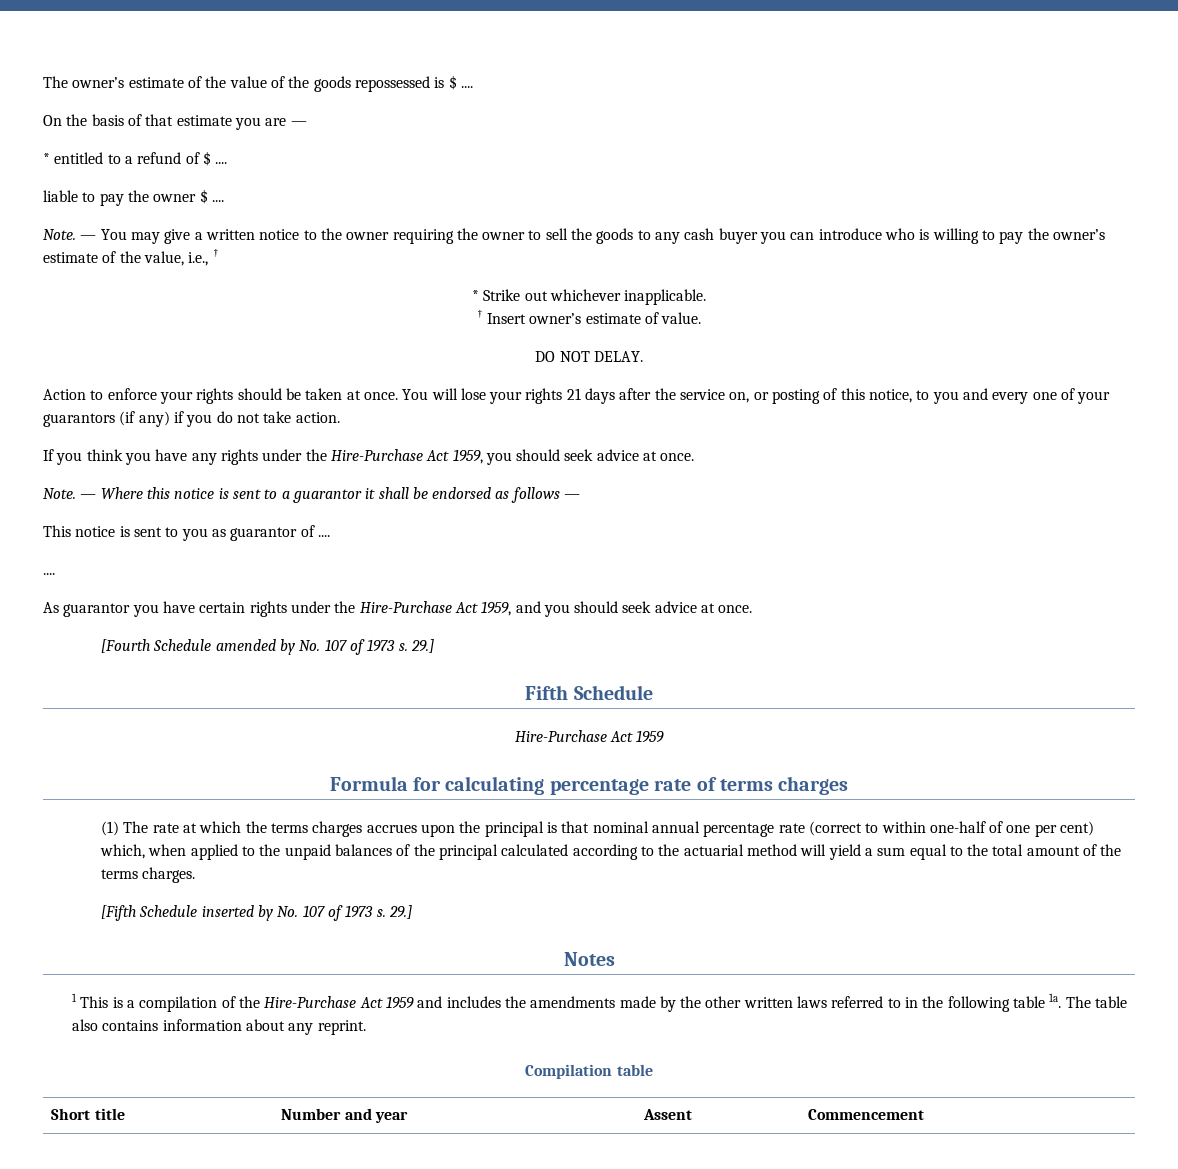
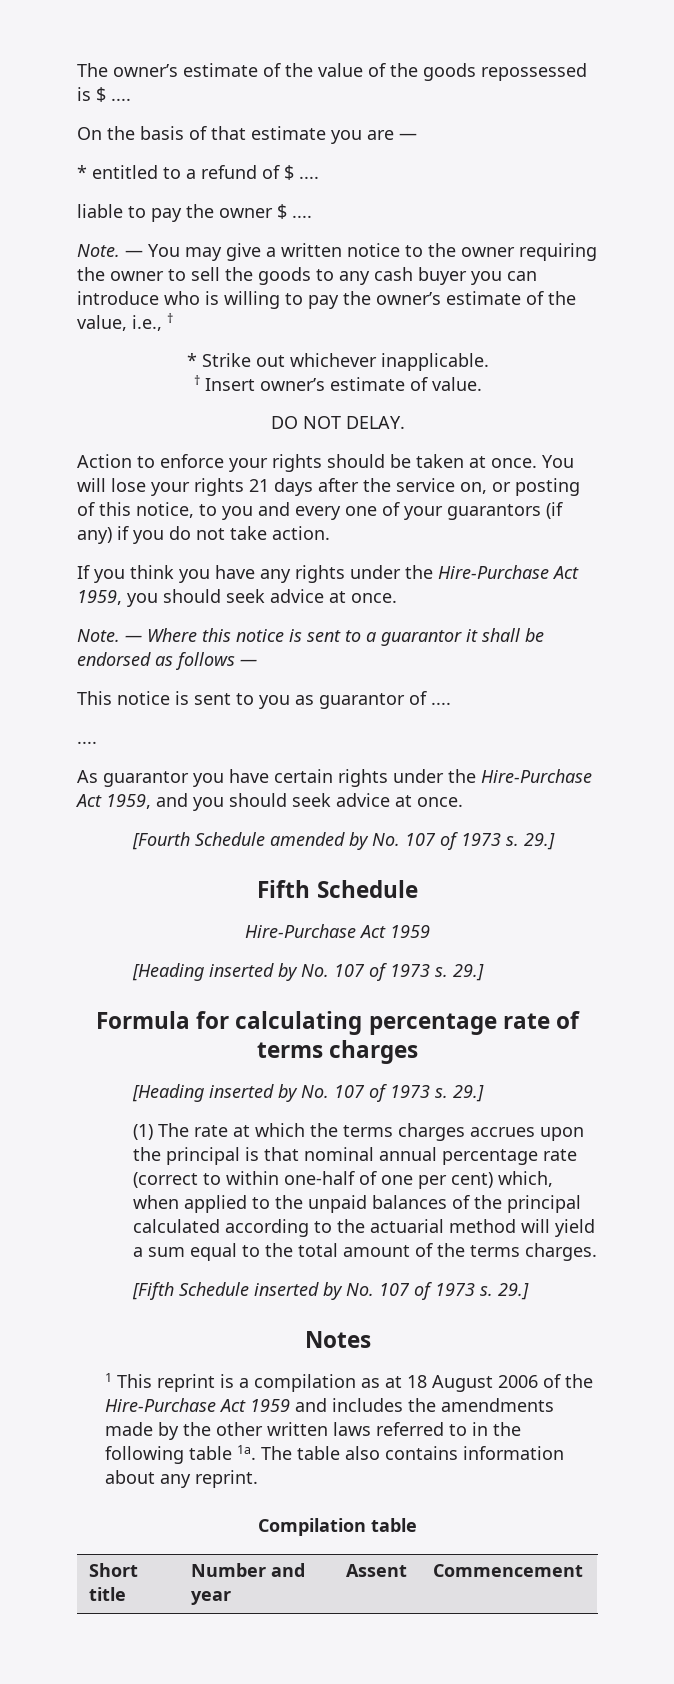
(665, 736) none -> [132,963,485,981] // [Heading inserted by No. 107 of 1973 s. 29.]
(849, 785) none -> [132,1084,485,1102] // [Heading inserted by No. 107 of 1973 s. 29.]
(109, 1002) none -> [157,1374,216,1392] reprint
(218, 1004) none -> [361,1375,539,1392] as at 18 August 2006

